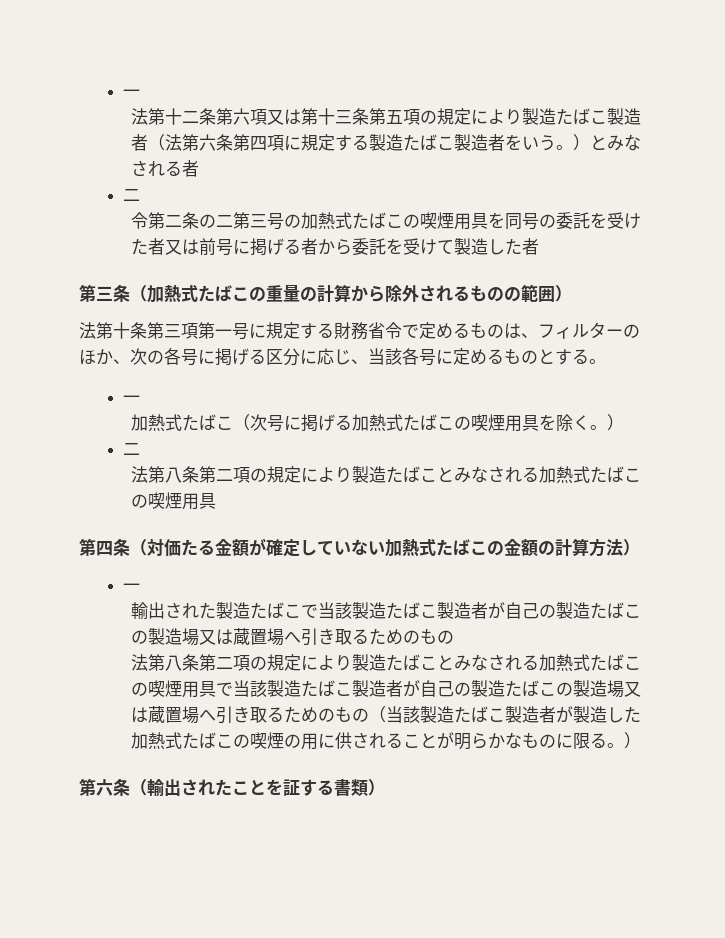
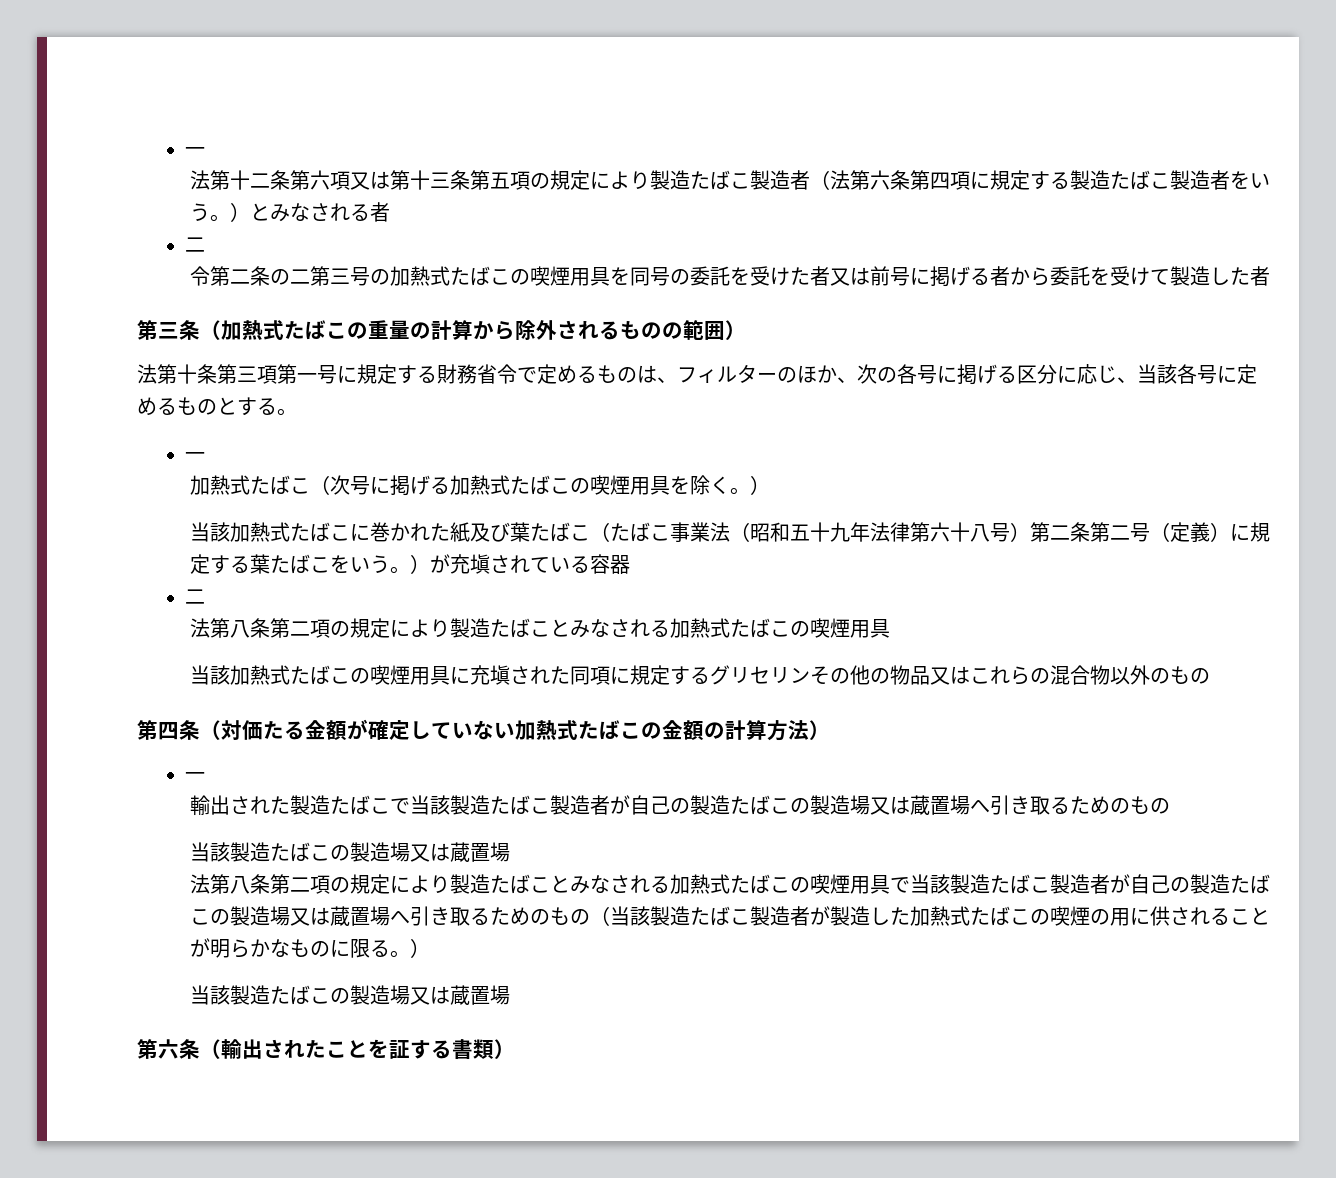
(624, 422) none -> [189,522,1270,543] [189,554,630,574] // 当該加熱式たばこに巻かれた紙及び葉たばこ（たばこ事業法（昭和五十九年法律第六十八号）第二条第二号（定義）に規定する葉たばこをいう。）が充塡されている容器
(216, 501) none -> [189,665,1210,685] // 当該加熱式たばこの喫煙用具に充塡された同項に規定するグリセリンその他の物品又はこれらの混合物以外のもの
(454, 637) none -> [189,842,510,862] // 当該製造たばこの製造場又は蔵置場
(641, 740) none -> [189,985,510,1005] // 当該製造たばこの製造場又は蔵置場

